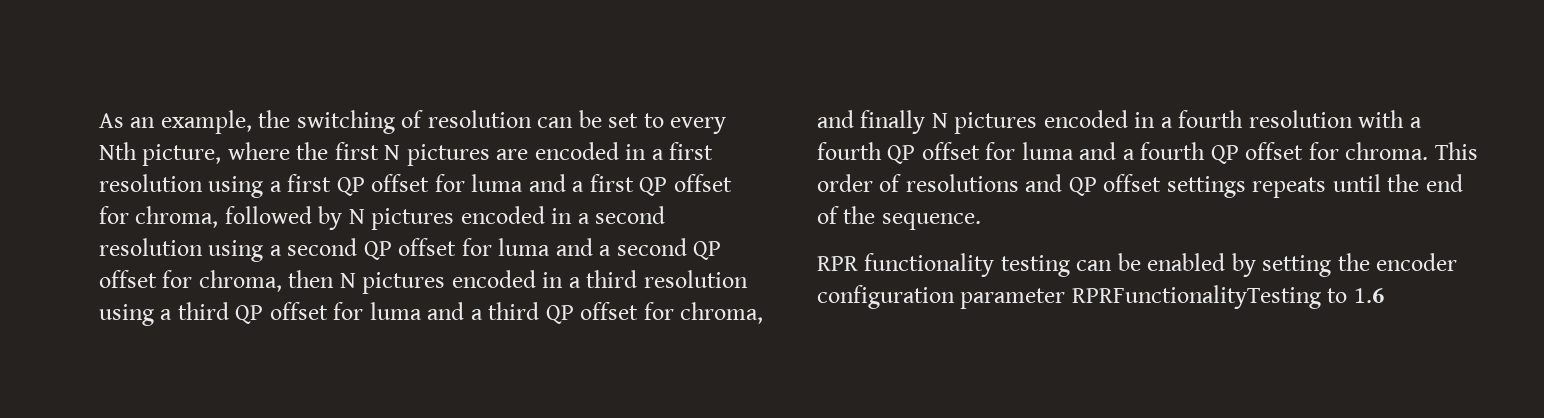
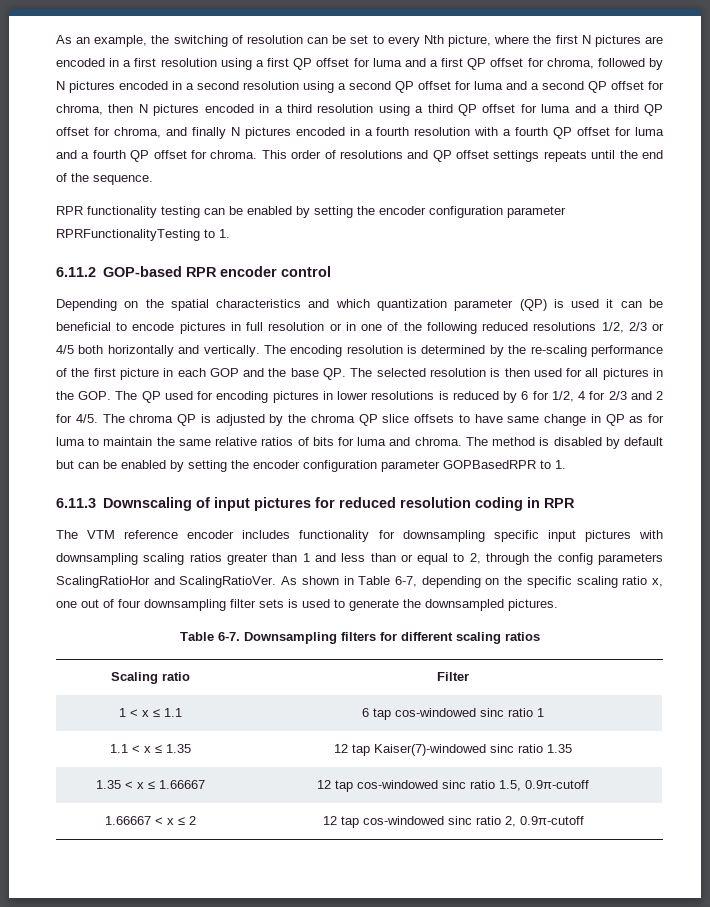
[1353,288,1384,303] 1.6 -> [219,229,230,238] [56,266,331,277] [56,299,664,311] [56,322,665,334] [56,345,663,357] [56,368,663,380] [56,391,663,403] [56,414,664,426] [56,437,663,449] [56,460,566,472] [56,497,575,511] [56,530,663,542] [56,553,663,565] [56,576,663,588] [56,599,558,611] [179,632,540,644] [110,672,190,684] [437,672,469,681] [118,708,182,717] [362,708,544,720] [109,744,191,753] [334,744,572,756] [95,780,205,789] [317,780,589,792] [104,816,196,825] [322,816,584,828] 1. // 6.11.2 GOP-based RPR encoder control // Depending on the spatial characteristics and which quantization parameter (QP) is used it can be beneficial to encode pictures in full resolution or in one of the following reduced resolutions 1/2, 2/3 or 4/5 both horizontally and vertically. The encoding resolution is determined by the re-scaling performance of the first picture in each GOP and the base QP. The selected resolution is then used for all pictures in the GOP. The QP used for encoding pictures in lower resolutions is reduced by 6 for 1/2, 4 for 2/3 and 2 for 4/5. The chroma QP is adjusted by the chroma QP slice offsets to have same change in QP as for luma to maintain the same relative ratios of bits for luma and chroma. The method is disabled by default but can be enabled by setting the encoder configuration parameter GOPBasedRPR to 1. // 6.11.3 Downscaling of input pictures for reduced resolution coding in RPR // The VTM reference encoder includes functionality for downsampling specific input pictures with downsampling scaling ratios greater than 1 and less than or equal to 2, through the config parameters ScalingRatioHor and ScalingRatioVer. As shown in Table 6-7, depending on the specific scaling ratio x, one out of four downsampling filter sets is used to generate the downsampled pictures. // Table 6-7. Downsampling filters for different scaling ratios // Scaling ratio | Filter // 1 < x ≤ 1.1 | 6 tap cos-windowed sinc ratio 1 // 1.1 < x ≤ 1.35 | 12 tap Kaiser(7)-windowed sinc ratio 1.35 // 1.35 < x ≤ 1.66667 | 12 tap cos-windowed sinc ratio 1.5, 0.9π-cutoff // 1.66667 < x ≤ 2 | 12 tap cos-windowed sinc ratio 2, 0.9π-cutoff

